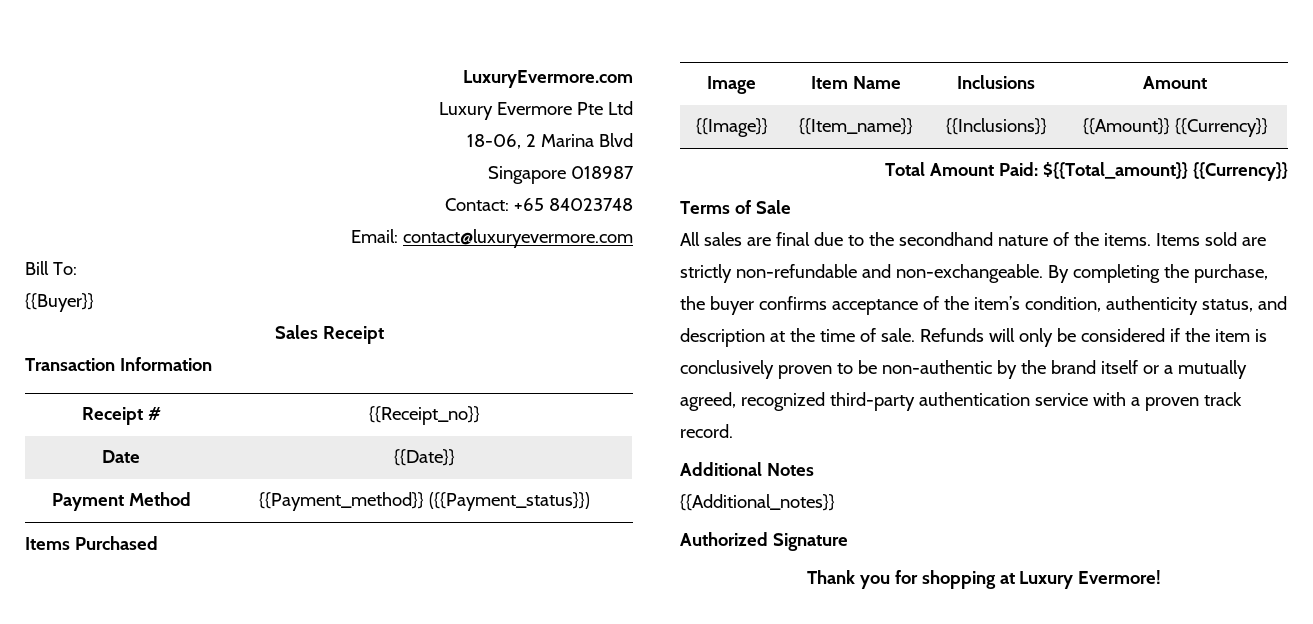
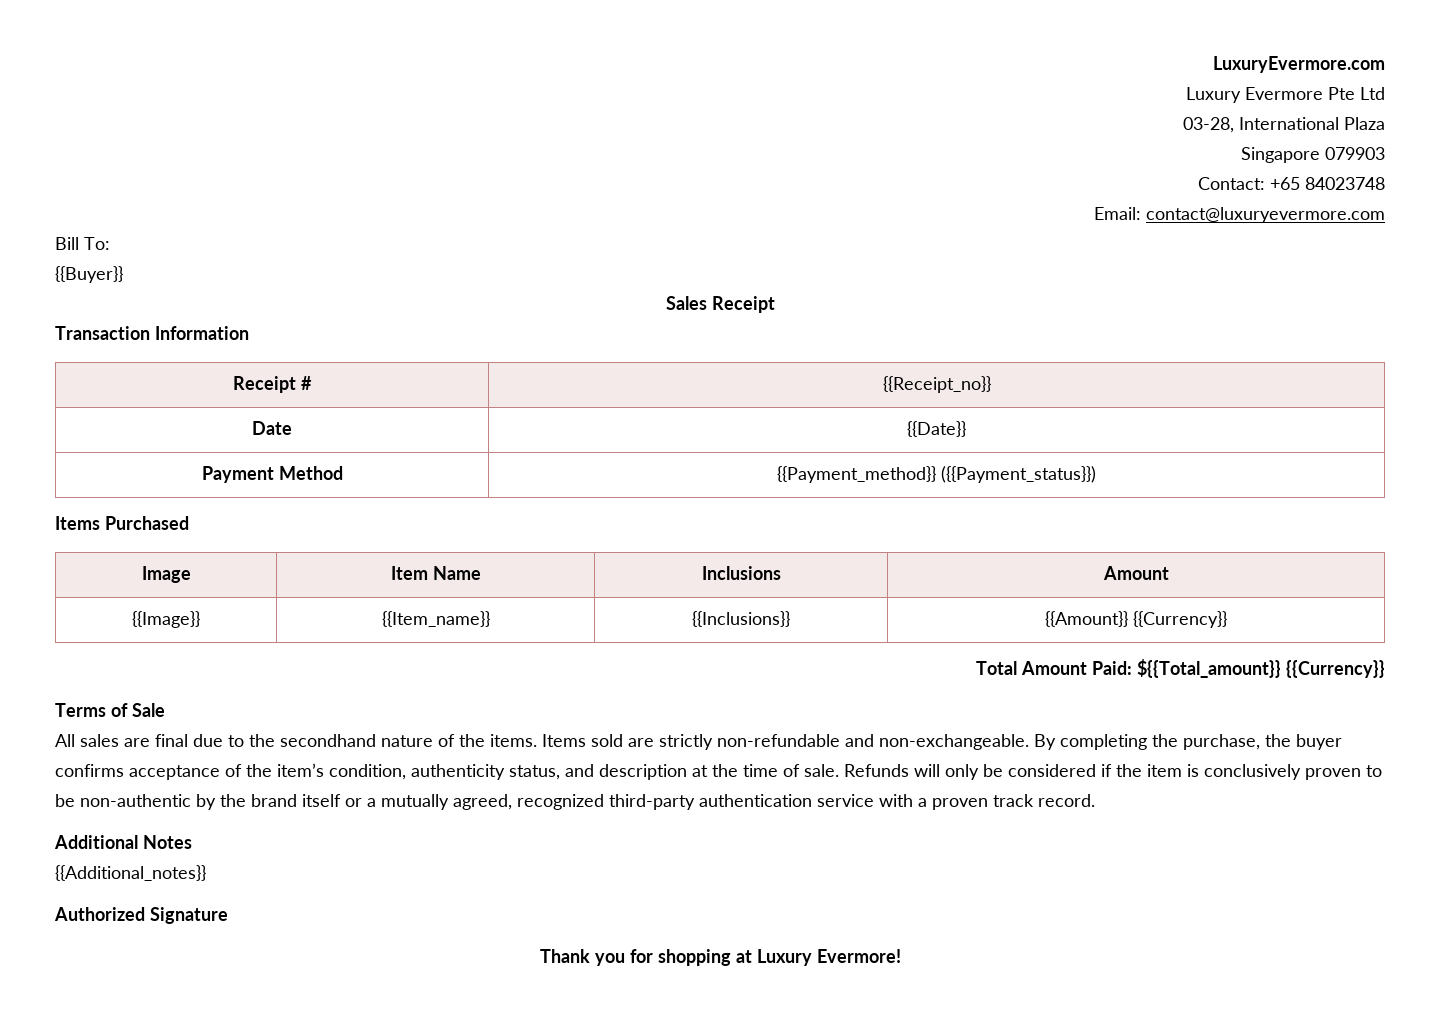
[467,133,633,149] 18-06, 2 Marina Blvd -> [1183,117,1385,133] 03-28, International Plaza
[571,166,634,179] 018987 -> [1325,147,1385,160] 079903

